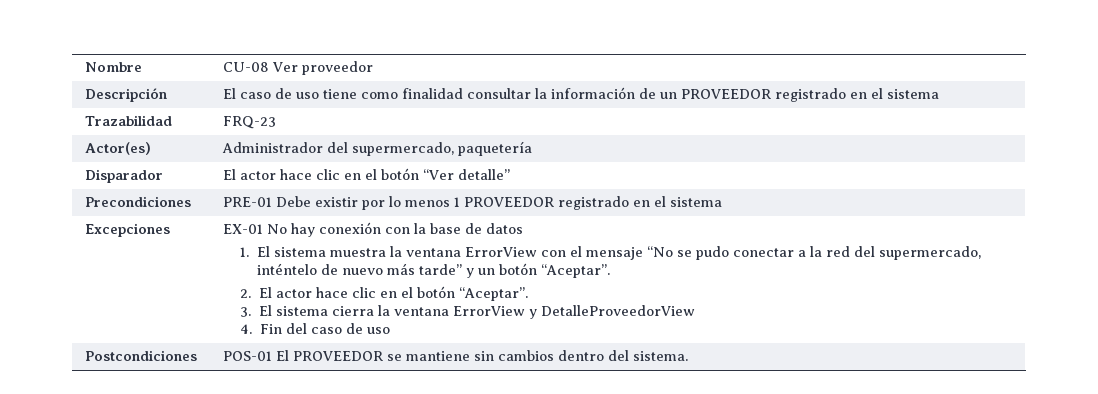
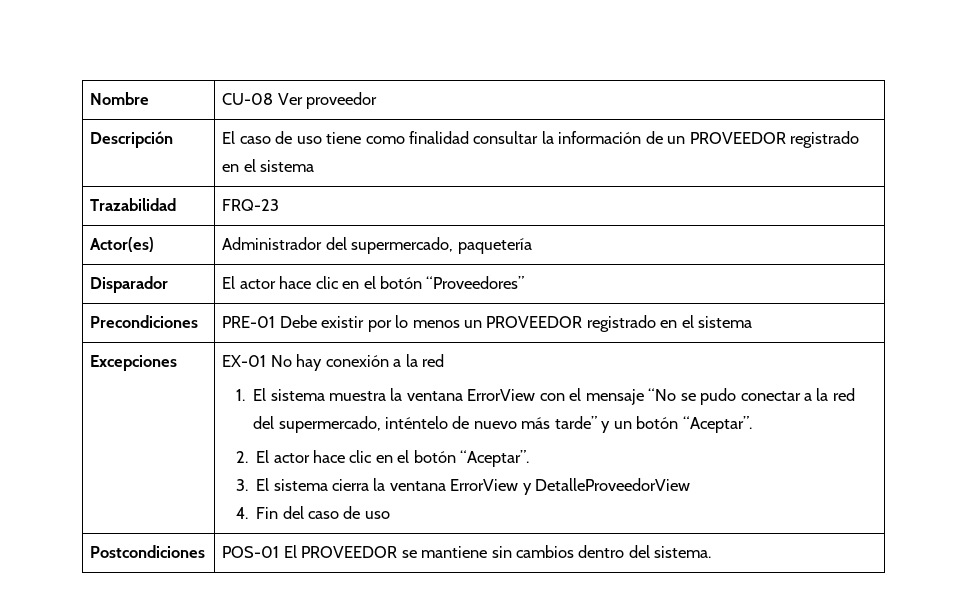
[422,169,510,180] “Ver detalle” -> [426,276,525,289] “Proveedores”
[453,197,460,207] 1 -> [464,320,483,328] un
[384,223,523,234] con la base de datos -> [393,354,445,367] a la red

